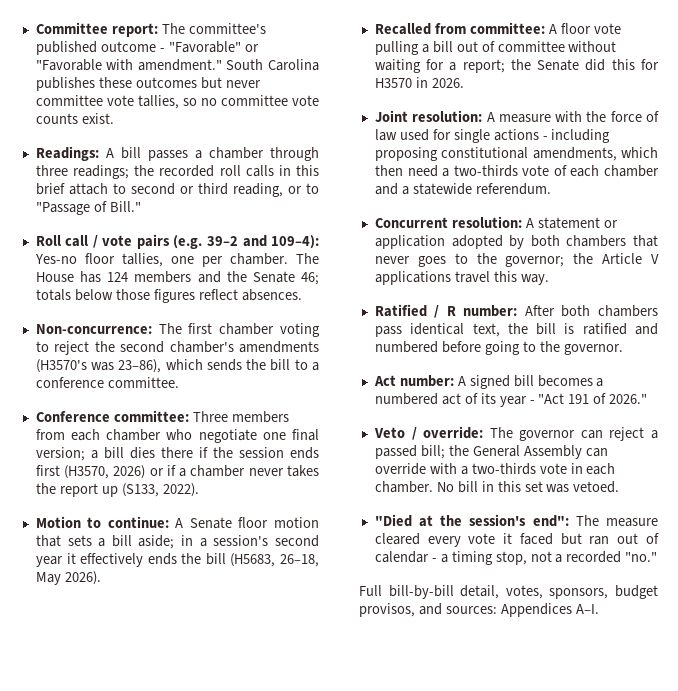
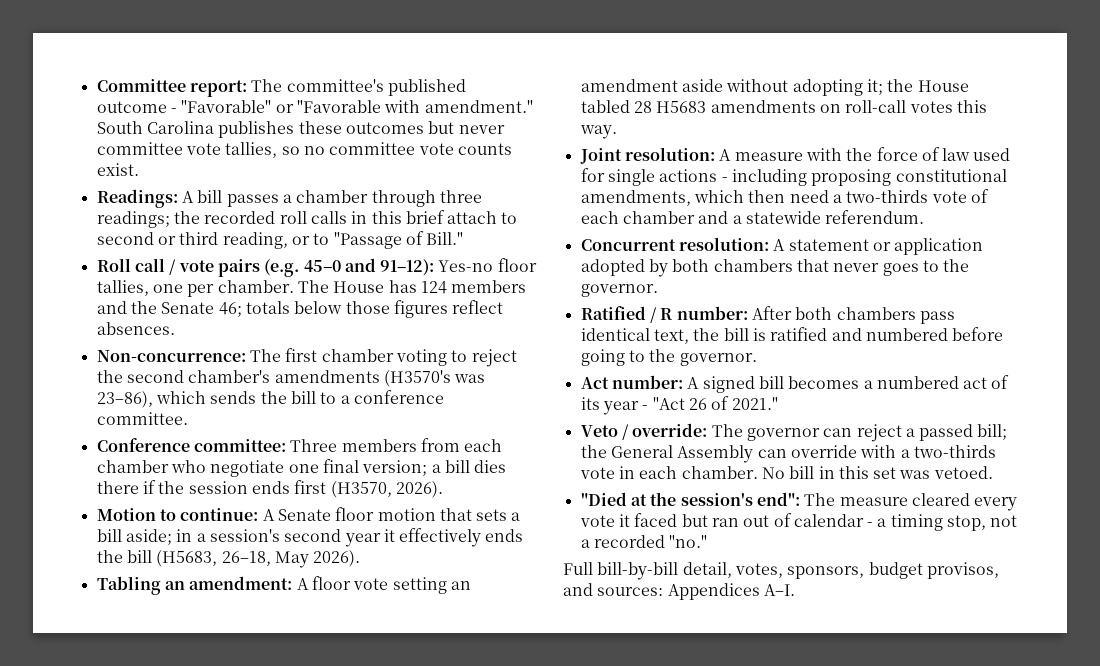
[206,235,319,249] 39–2 and 109–4): -> [303,258,435,276] 45–0 and 91–12):
[113,465,319,479] [35,483,199,497] 2026) or if a chamber never takes the report up (S133, 2022). -> [395,481,443,498] 2026).
[374,22,621,35] [374,41,617,55] [374,59,659,73] [374,77,464,88] Recalled from committee: A floor vote pulling a bill out of committee without waiting for a report; the Senate did this for H3570 in 2026. -> [96,576,471,595] [580,79,969,96] [580,100,987,113] [579,125,617,139] Tabling an amendment: A floor vote setting an amendment aside without adopting it; the House tabled 28 H5683 amendments on roll-call votes this way.
[505,253,659,267] [374,271,549,285] governor; the Article V applications travel this way. -> [580,284,658,297] governor.
[568,393,648,404] 191 of 2026." -> [688,396,778,410] 26 of 2021."

